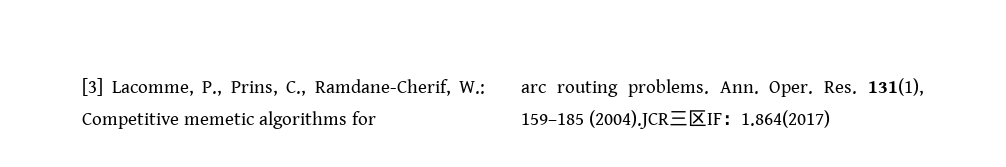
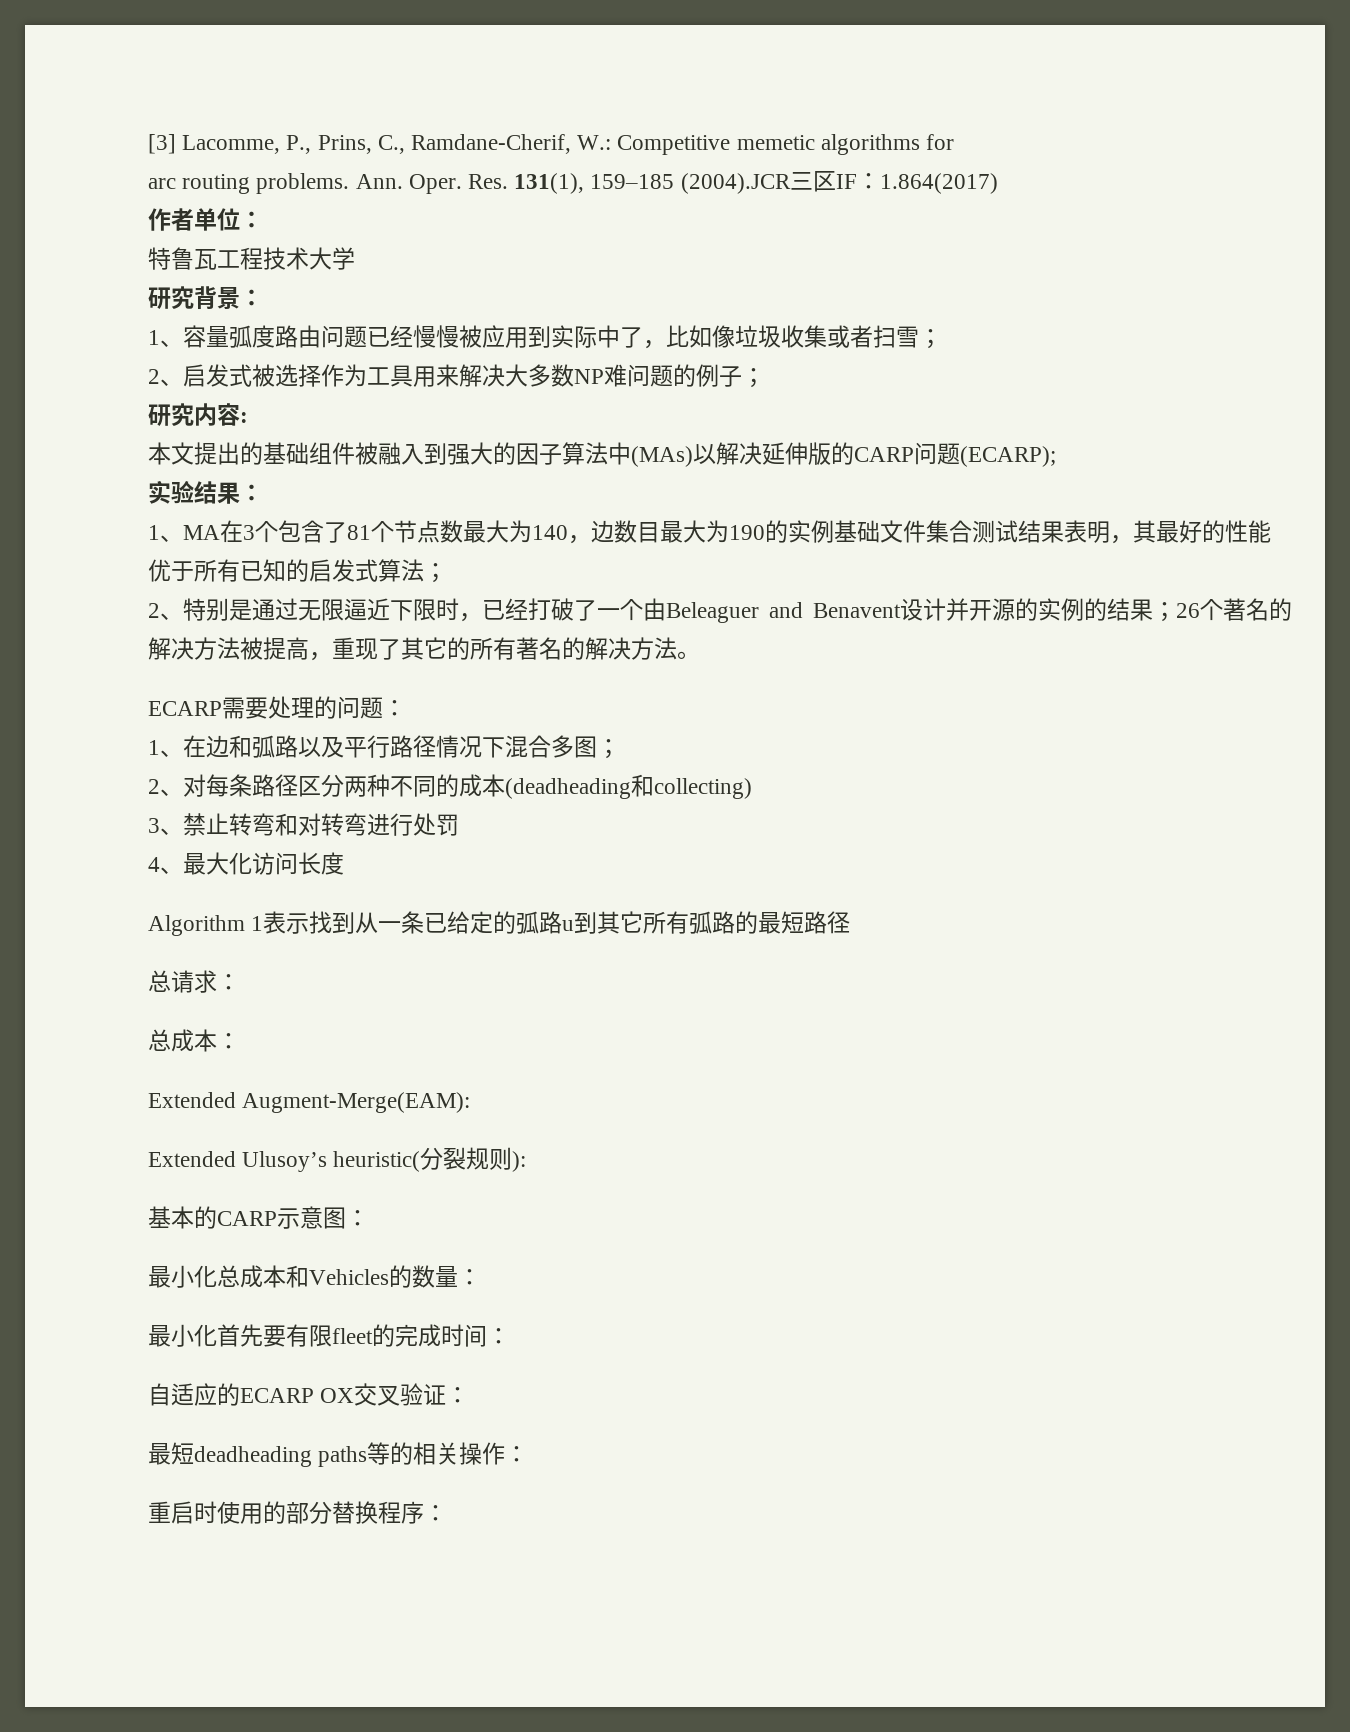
(830, 119) none -> [148,208,263,231] [148,247,355,270] [148,286,263,310] [148,325,942,349] [148,364,765,388] [148,403,248,426] [148,442,1056,467] [148,480,263,504] [148,520,1271,544] [148,559,447,583] [148,598,1292,623] [148,637,700,661] [148,696,406,719] [148,735,620,759] [148,774,752,799] [148,813,459,836] [148,852,344,875] [148,911,851,936] [148,970,240,993] [148,1029,240,1052] [148,1092,471,1113] [148,1147,527,1172] [148,1206,369,1229] [148,1265,481,1288] [148,1324,510,1347] [148,1383,470,1406] [148,1442,529,1467] [148,1501,447,1524] // 作者单位： // 特鲁瓦工程技术大学 // 研究背景： // 1、容量弧度路由问题已经慢慢被应用到实际中了，比如像垃圾收集或者扫雪； // 2、启发式被选择作为工具用来解决大多数NP难问题的例子； // 研究内容: // 本文提出的基础组件被融入到强大的因子算法中(MAs)以解决延伸版的CARP问题(ECARP); // 实验结果： // 1、MA在3个包含了81个节点数最大为140，边数目最大为190的实例基础文件集合测试结果表明，其最好的性能优于所有已知的启发式算法； // 2、特别是通过无限逼近下限时，已经打破了一个由Beleaguer and Benavent设计并开源的实例的结果；26个著名的解决方法被提高，重现了其它的所有著名的解决方法。 // ECARP需要处理的问题： // 1、在边和弧路以及平行路径情况下混合多图； // 2、对每条路径区分两种不同的成本(deadheading和collecting) // 3、禁止转弯和对转弯进行处罚 // 4、最大化访问长度 // Algorithm 1表示找到从一条已给定的弧路u到其它所有弧路的最短路径 // 总请求： // 总成本： // Extended Augment-Merge(EAM): // Extended Ulusoy’s heuristic(分裂规则): // 基本的CARP示意图： // 最小化总成本和Vehicles的数量： // 最小化首先要有限fleet的完成时间： // 自适应的ECARP OX交叉验证： // 最短deadheading paths等的相关操作： // 重启时使用的部分替换程序：

